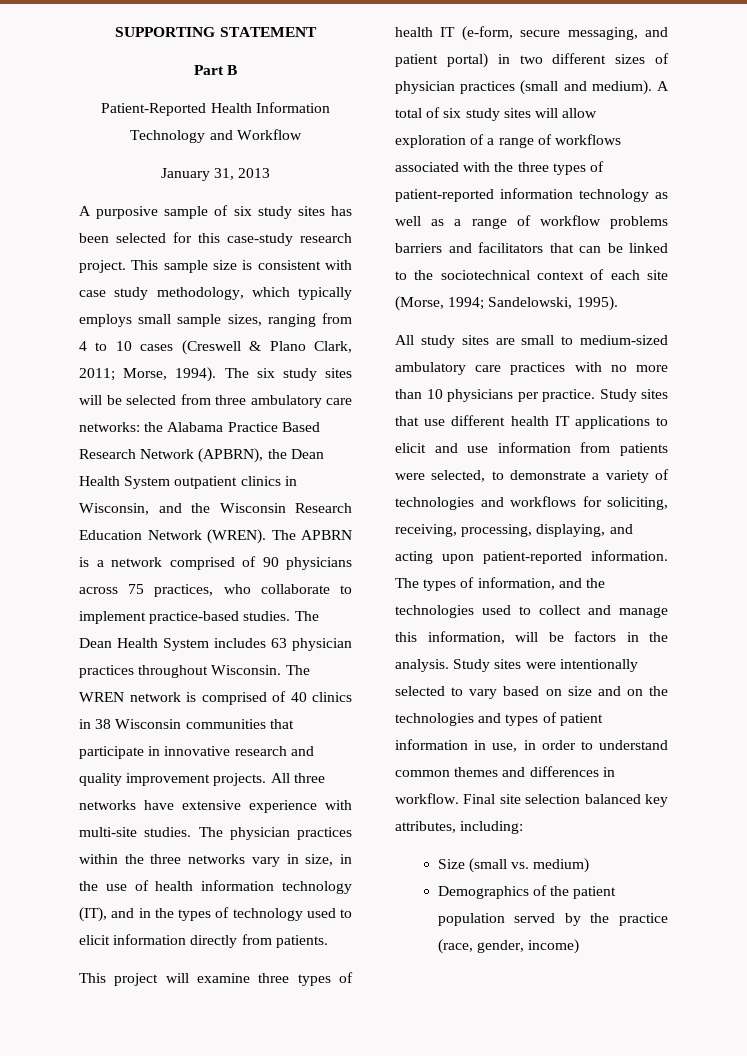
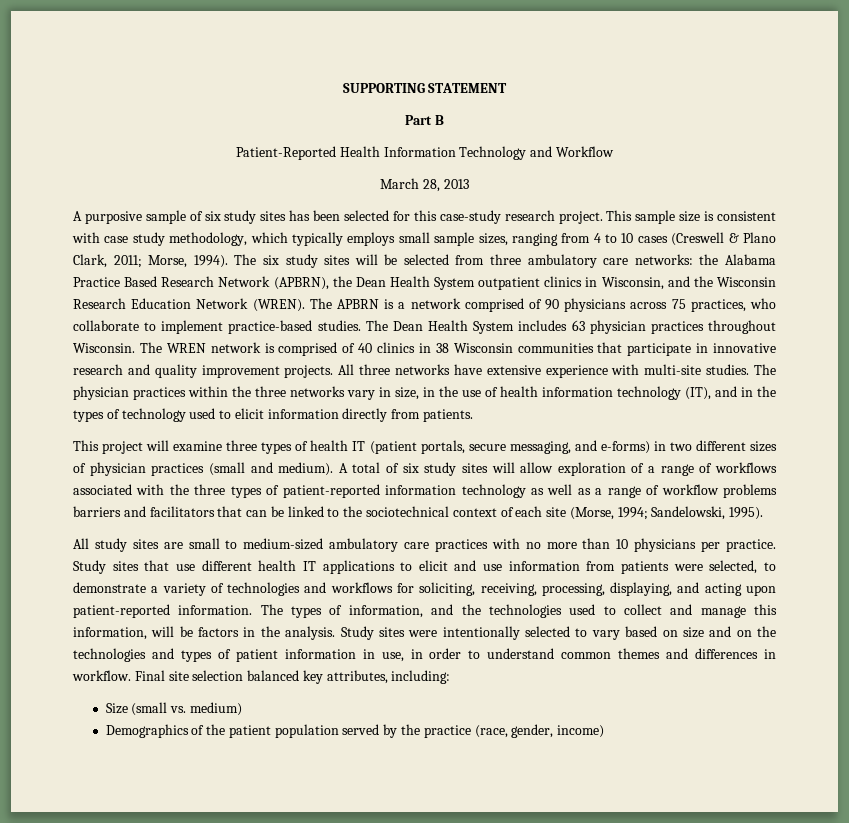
[160,168,234,181] January 31, -> [380,178,440,192] March 28,
[461,26,513,41] (e-form, -> [369,440,465,454] (patient portals,
[395,53,488,68] patient portal) -> [600,441,650,454] e-forms)

